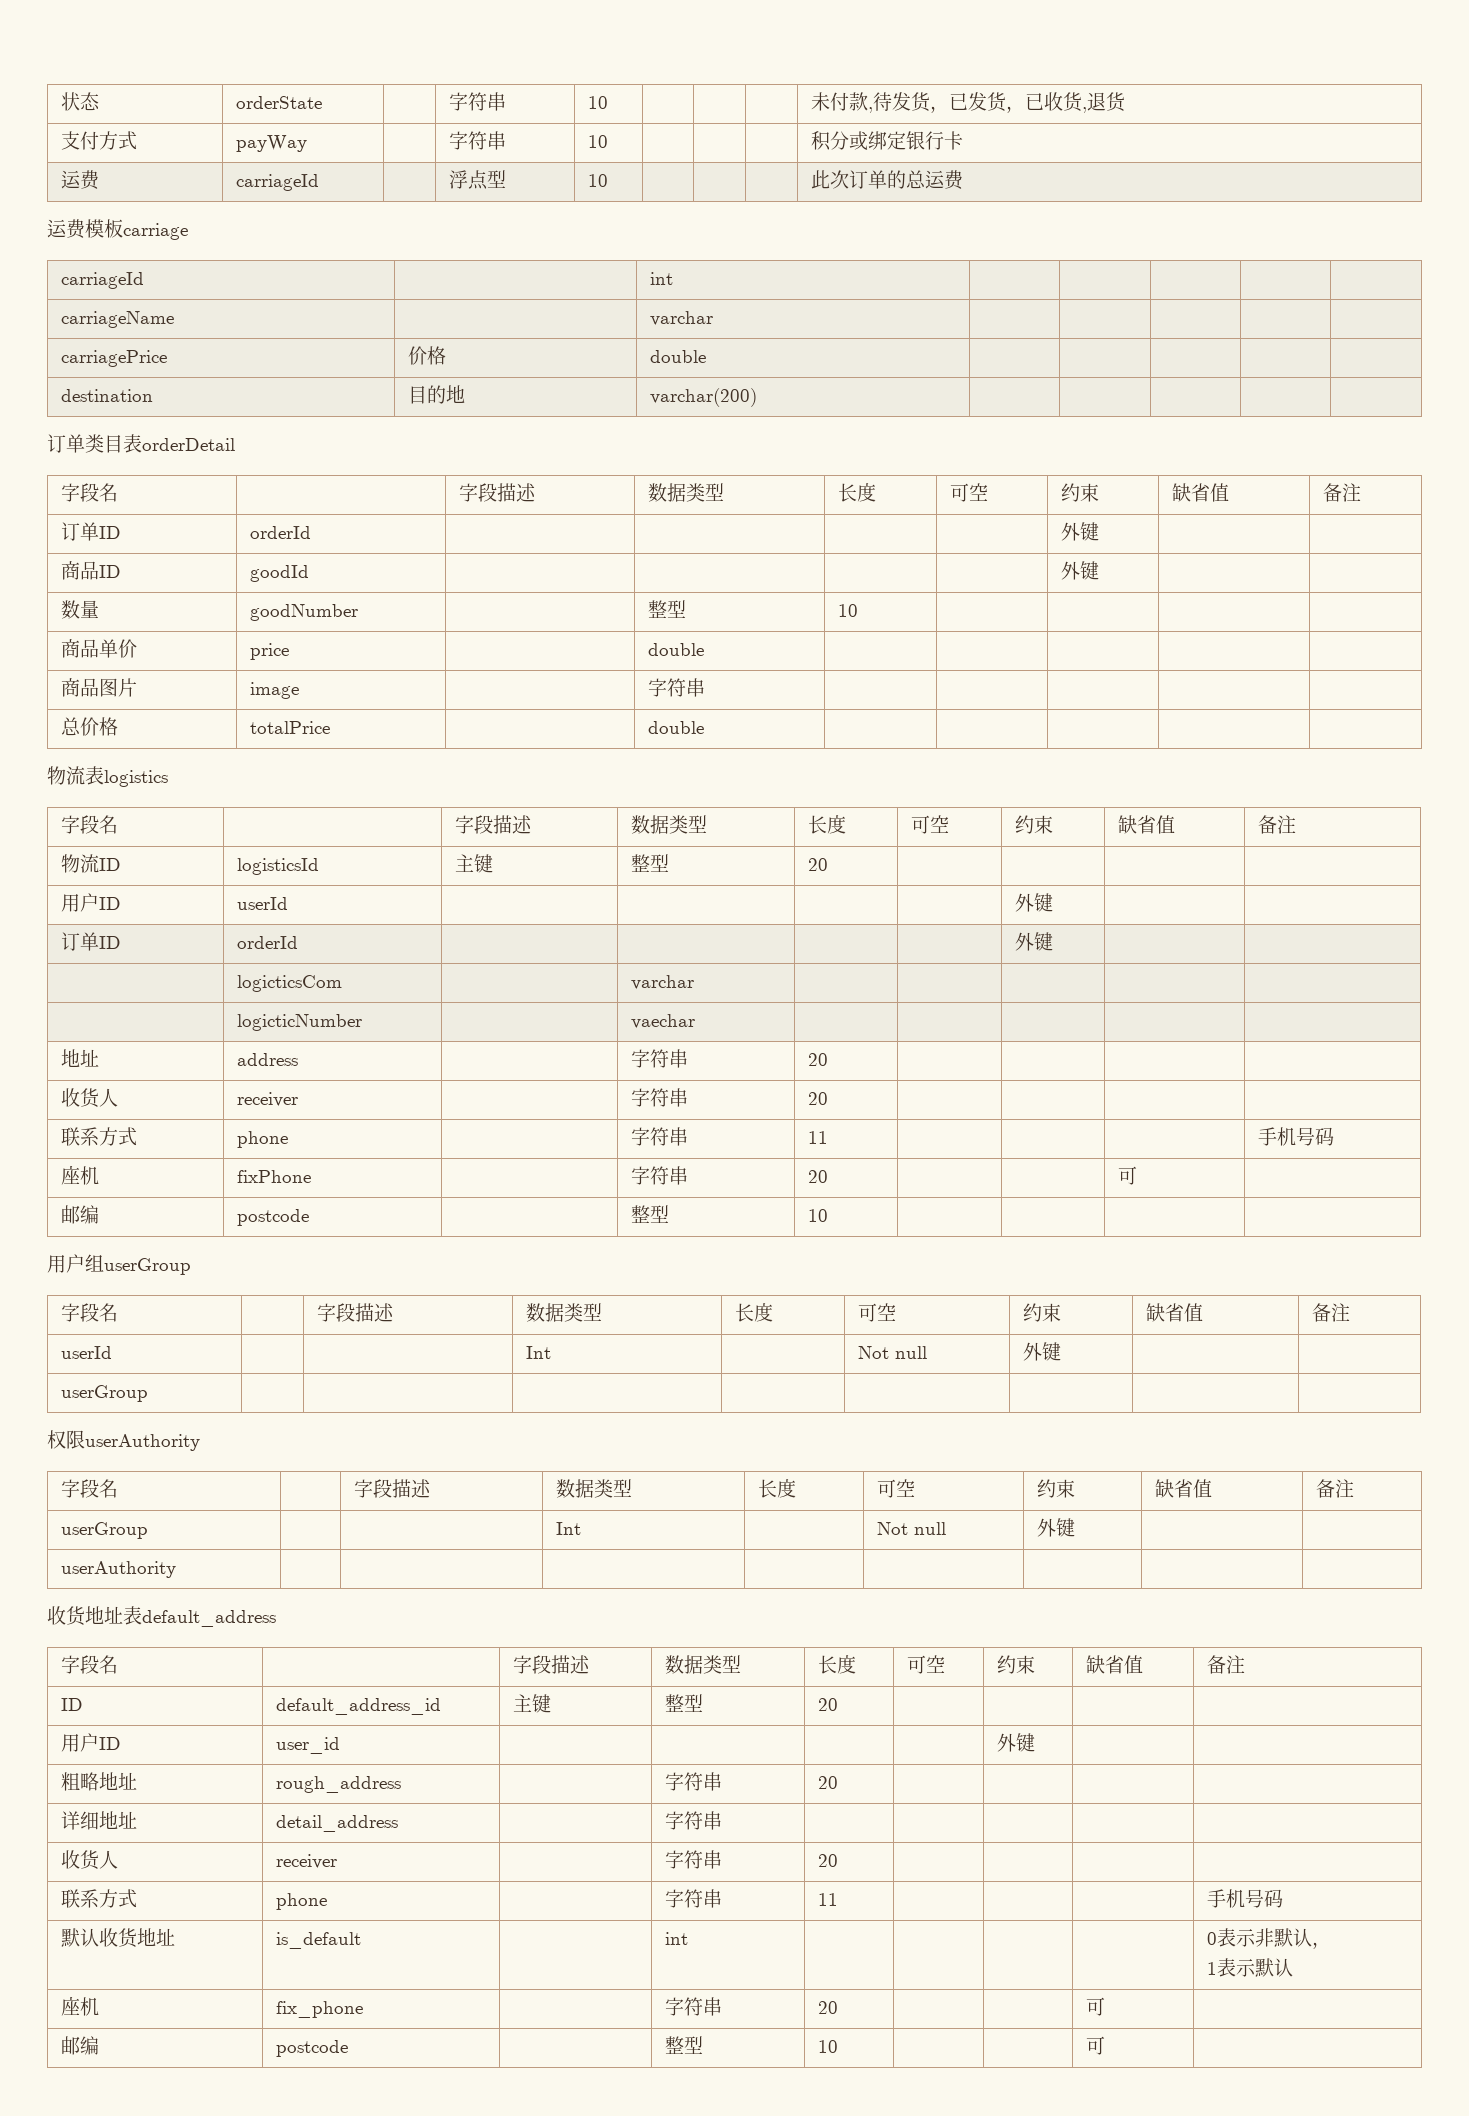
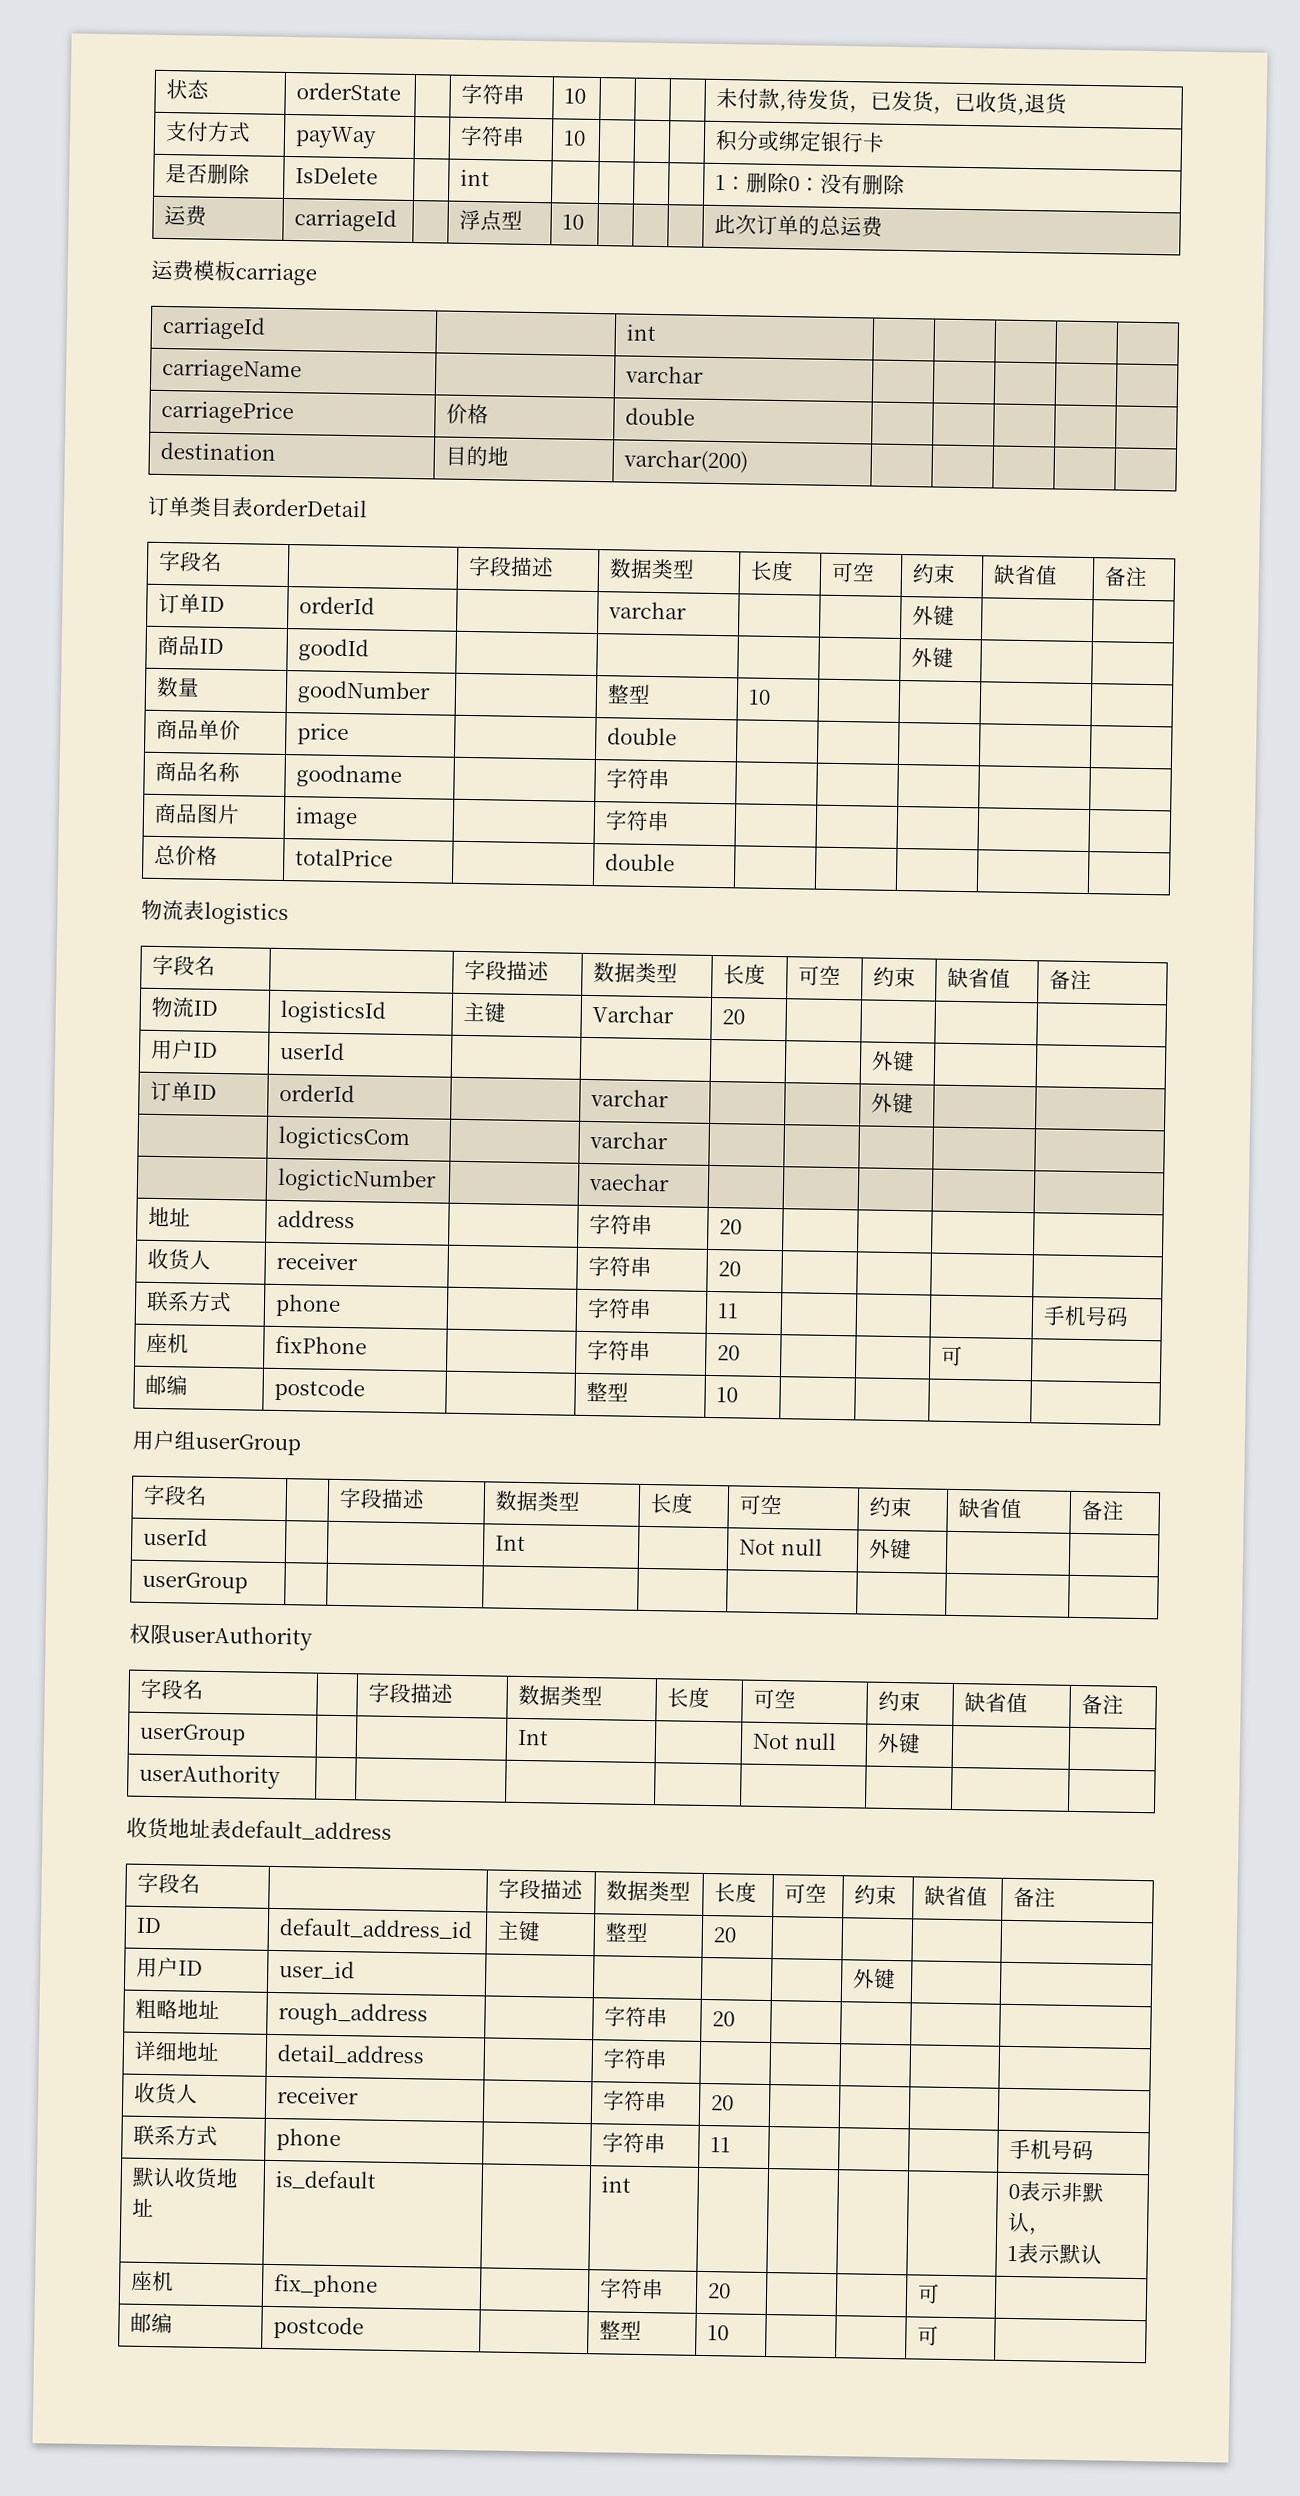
(963, 140) none -> [165,162,251,185] [295,166,379,185] [460,169,491,187] [715,172,906,196] // 是否删除 | IsDelete | | int | | | | | 1：删除0：没有删除
(311, 532) none -> [608,601,688,620] varchar
(704, 649) none -> [155,760,241,783] [296,764,403,788] [606,768,671,790] // 商品名称 | goodname | | 字符串 | | | | |
[630,854,669,872] 整型 -> [592,1005,675,1024] Varchar
(298, 942) none -> [590,1089,670,1108] varchar

